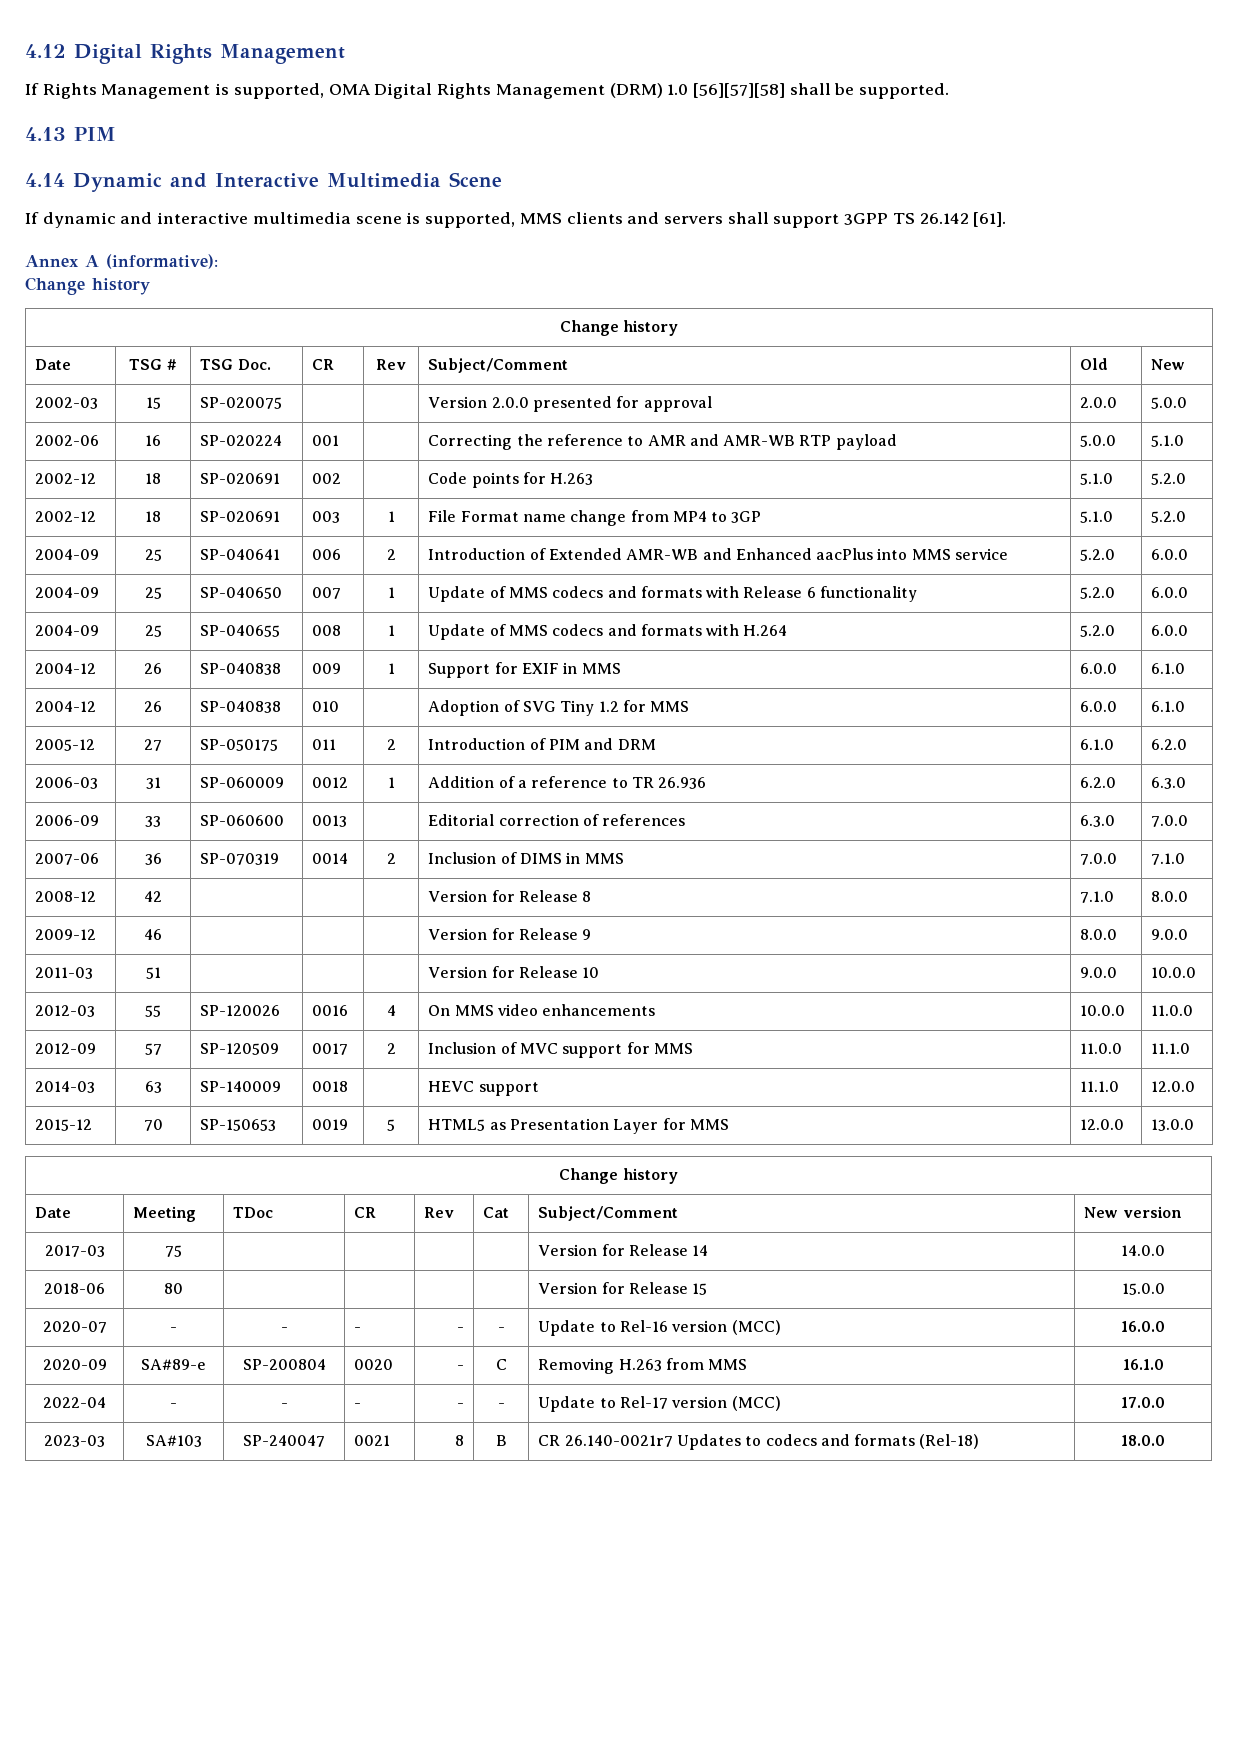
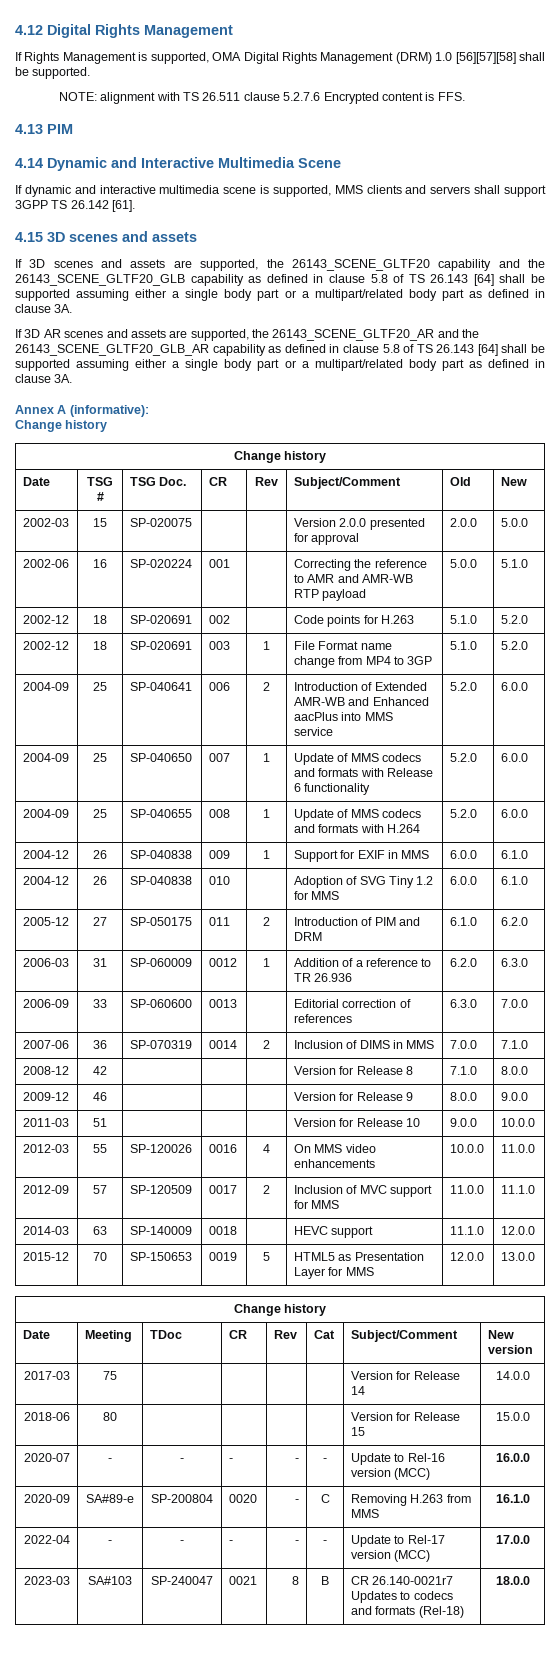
(950, 91) none -> [58,92,465,104] // NOTE: alignment with TS 26.511 clause 5.2.7.6 Encrypted content is FFS.
(1007, 219) none -> [15,231,197,242] [15,259,545,271] [15,274,545,286] [15,289,545,301] [15,304,73,313] [15,329,480,341] [15,344,545,356] [15,359,545,371] [15,374,73,383] // 4.15 3D scenes and assets // If 3D scenes and assets are supported, the 26143_SCENE_GLTF20 capability and the 26143_SCENE_GLTF20_GLB capability as defined in clause 5.8 of TS 26.143 [64] shall be supported assuming either a single body part or a multipart/related body part as defined in clause 3A. // If 3D AR scenes and assets are supported, the 26143_SCENE_GLTF20_AR and the 26143_SCENE_GLTF20_GLB_AR capability as defined in clause 5.8 of TS 26.143 [64] shall be supported assuming either a single body part or a multipart/related body part as defined in clause 3A.

